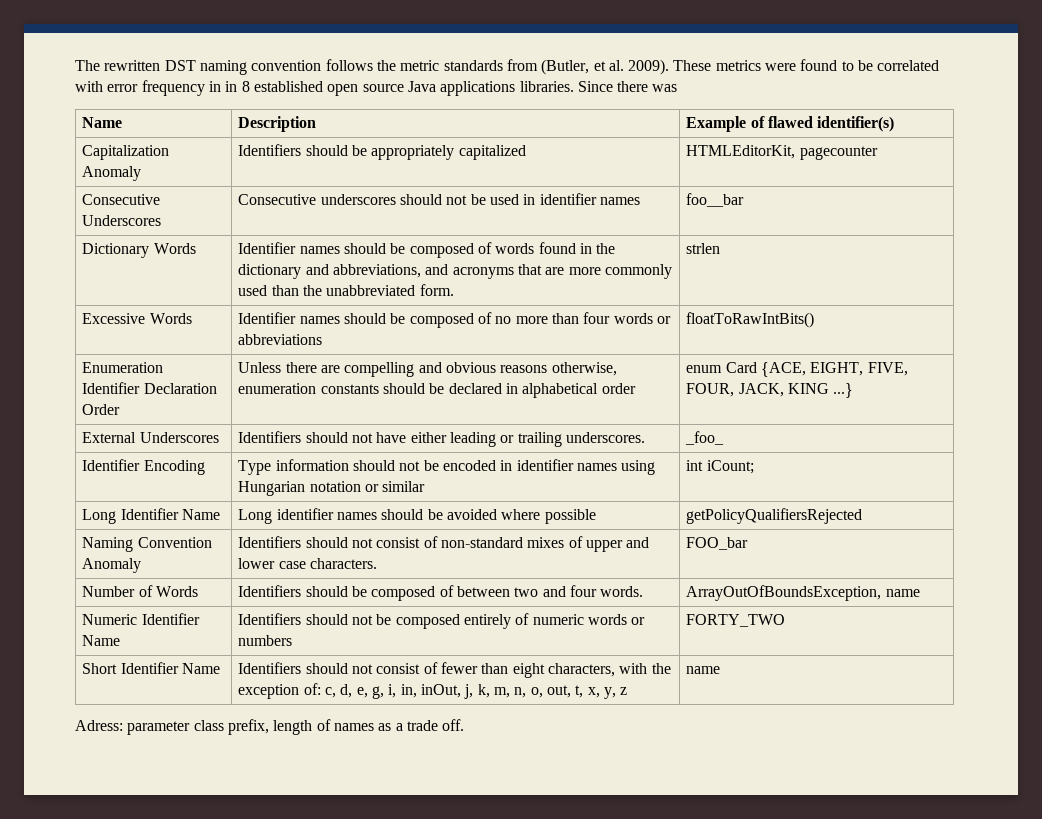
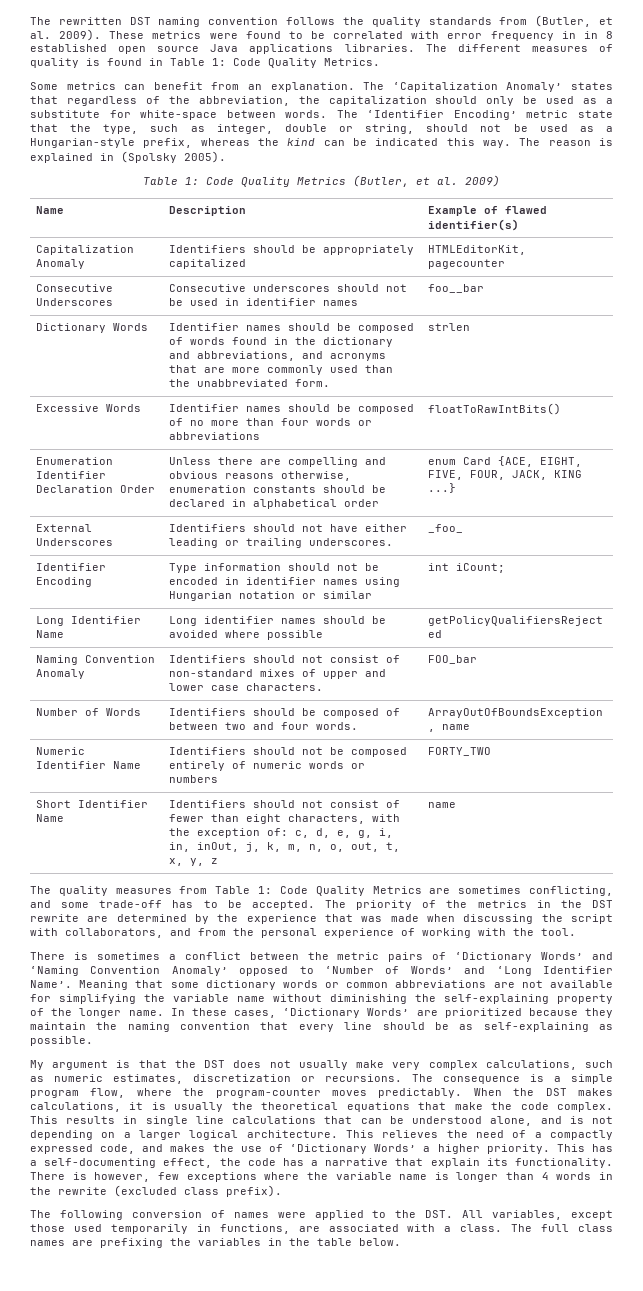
[400,60,440,71] metric -> [371,17,421,27] quality
[577,81,678,92] Since there was -> [425,44,613,52] [30,58,380,68] [30,82,614,92] [30,96,613,106] [30,110,613,120] [30,124,613,134] [30,138,613,148] [30,151,226,163] [143,175,500,187] The different measures of quality is found in Table 1: Code Quality Metrics. // Some metrics can benefit from an explanation. The ‘Capitalization Anomaly’ states that regardless of the abbreviation, the capitalization should only be used as a substitute for white-space between words. The ‘Identifier Encoding’ metric state that the type, such as integer, double or string, should not be used as a Hungarian-style prefix, whereas the kind can be indicated this way. The reason is explained in (Spolsky 2005). // Table 1: Code Quality Metrics (Butler, et al. 2009)
[75,719,465,735] Adress: parameter class prefix, length of names as a trade off. -> [30,886,613,896] [30,900,613,910] [30,914,613,924] [30,928,576,938] [30,952,613,962] [30,966,613,976] [30,980,613,990] [30,994,613,1004] [30,1008,613,1018] [30,1022,614,1032] [30,1036,93,1046] [30,1060,613,1070] [30,1074,613,1084] [30,1088,613,1098] [30,1102,613,1112] [30,1116,613,1126] [30,1130,613,1140] [30,1144,613,1154] [30,1158,613,1168] [30,1172,614,1182] [30,1185,282,1197] [30,1210,613,1220] [30,1224,614,1234] [30,1238,401,1248] The quality measures from Table 1: Code Quality Metrics are sometimes conflicting, and some trade-off has to be accepted. The priority of the metrics in the DST rewrite are determined by the experience that was made when discussing the script with collaborators, and from the personal experience of working with the tool. // There is sometimes a conflict between the metric pairs of ‘Dictionary Words’ and ‘Naming Convention Anomaly’ opposed to ‘Number of Words’ and ‘Long Identifier Name’. Meaning that some dictionary words or common abbreviations are not available for simplifying the variable name without diminishing the self-explaining property of the longer name. In these cases, ‘Dictionary Words’ are prioritized because they maintain the naming convention that every line should be as self-explaining as possible. // My argument is that the DST does not usually make very complex calculations, such as numeric estimates, discretization or recursions. The consequence is a simple program flow, where the program-counter moves predictably. When the DST makes calculations, it is usually the theoretical equations that make the code complex. This results in single line calculations that can be understood alone, and is not depending on a larger logical architecture. This relieves the need of a compactly expressed code, and makes the use of ‘Dictionary Words’ a higher priority. This has a self-documenting effect, the code has a narrative that explain its functionality. There is however, few exceptions where the variable name is longer than 4 words in the rewrite (excluded class prefix). // The following conversion of names were applied to the DST. All variables, except those used temporarily in functions, are associated with a class. The full class names are prefixing the variables in the table below.

